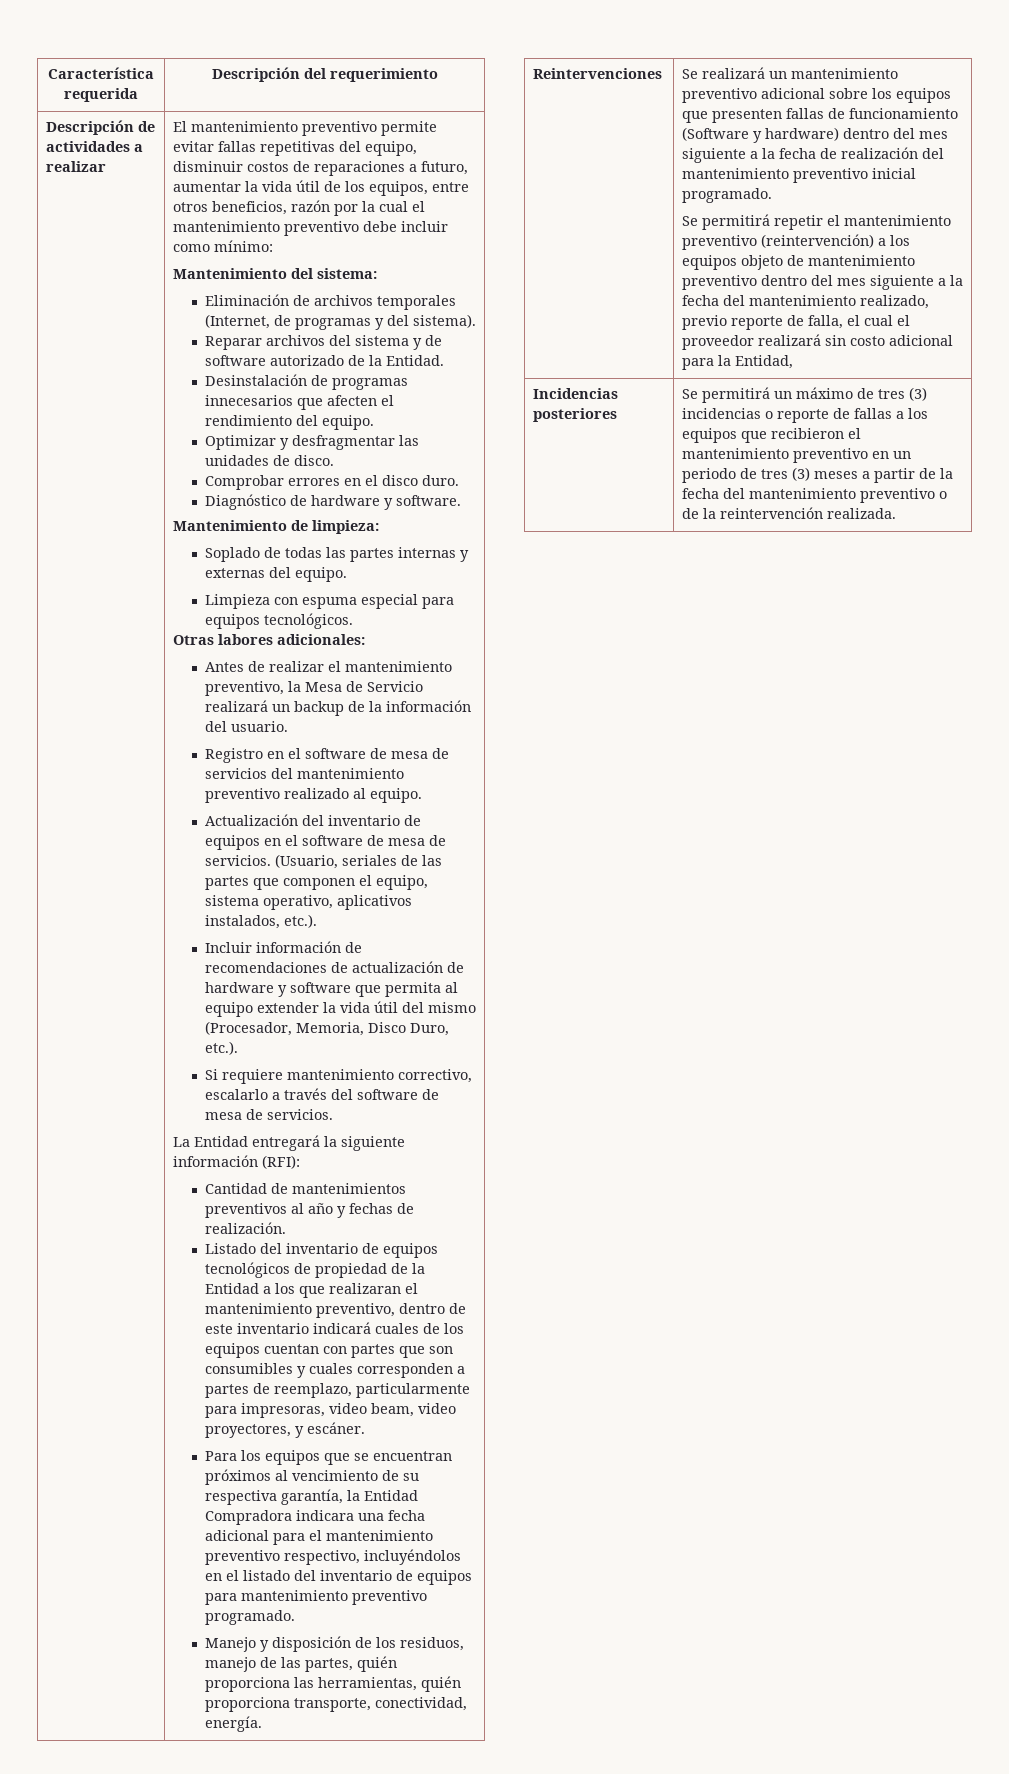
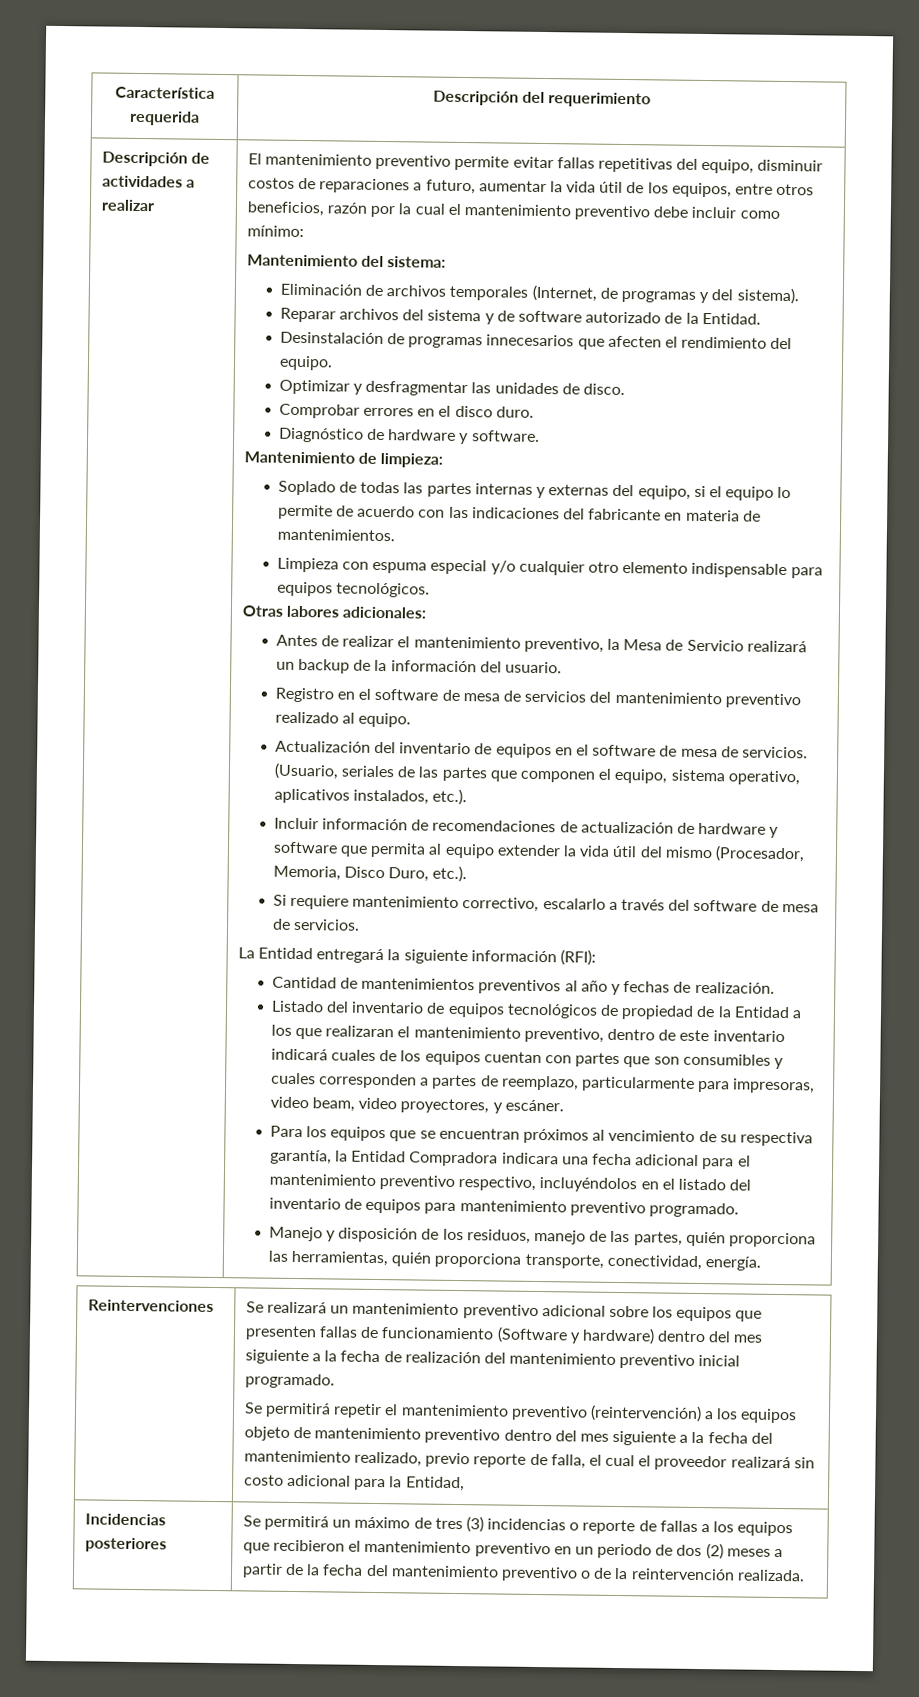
[295,567,348,582] equipo. -> [637,485,792,501] [277,504,761,522] [276,528,395,542] equipo, si el equipo lo permite de acuerdo con las indicaciones del fabricante en materia de mantenimientos.
(419, 601) none -> [490,560,788,579] y/o cualquier otro elemento indispensable
[760,467,810,481] tres (3) -> [676,1543,724,1560] dos (2)

